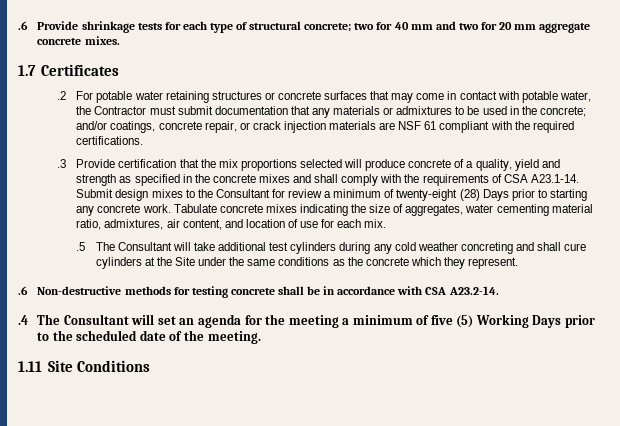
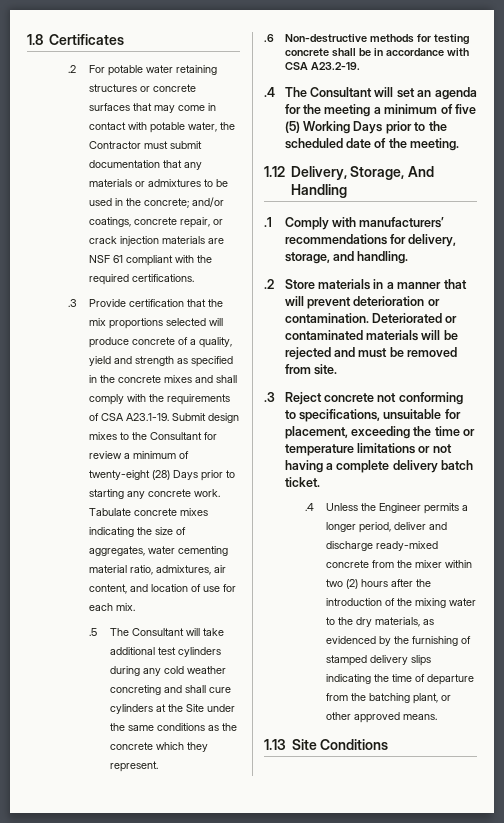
[18,21,591,33] [37,36,120,45] [18,65,36,76] .6 Provide shrinkage tests for each type of structural concrete; two for 40 mm and two for 20 mm aggregate concrete mixes. // 1.7 -> [27,34,43,45] 1.8
[530,174,579,183] A23.1-14. -> [126,413,170,421] A23.1-19.
[448,286,499,295] A23.2-14. -> [310,62,360,70] A23.2-19.
[18,361,42,372] 1.11 -> [264,166,435,180] [290,184,347,198] [264,217,445,230] [284,234,457,247] [284,251,409,264] [264,279,467,290] [284,296,440,309] [284,313,458,323] [284,330,458,341] [284,347,458,360] [284,364,338,375] [264,392,463,405] [284,409,461,422] [284,426,476,439] [284,443,452,456] [284,460,474,473] [284,477,320,487] [305,503,469,514] [326,522,448,533] [326,541,439,551] [326,560,473,568] [326,579,432,589] [326,598,477,608] [326,617,435,627] [326,636,472,646] [326,655,432,666] [326,674,475,685] [326,693,452,704] [326,712,438,723] [264,739,286,750] 1.12 Delivery, Storage, And Handling // .1 Comply with manufacturers’ recommendations for delivery, storage, and handling. // .2 Store materials in a manner that will prevent deterioration or contamination. Deteriorated or contaminated materials will be rejected and must be removed from site. // .3 Reject concrete not conforming to specifications, unsuitable for placement, exceeding the time or temperature limitations or not having a complete delivery batch ticket. // .4 Unless the Engineer permits a longer period, deliver and discharge ready-mixed concrete from the mixer within two (2) hours after the introduction of the mixing water to the dry materials, as evidenced by the furnishing of stamped delivery slips indicating the time of departure from the batching plant, or other approved means. // 1.13

